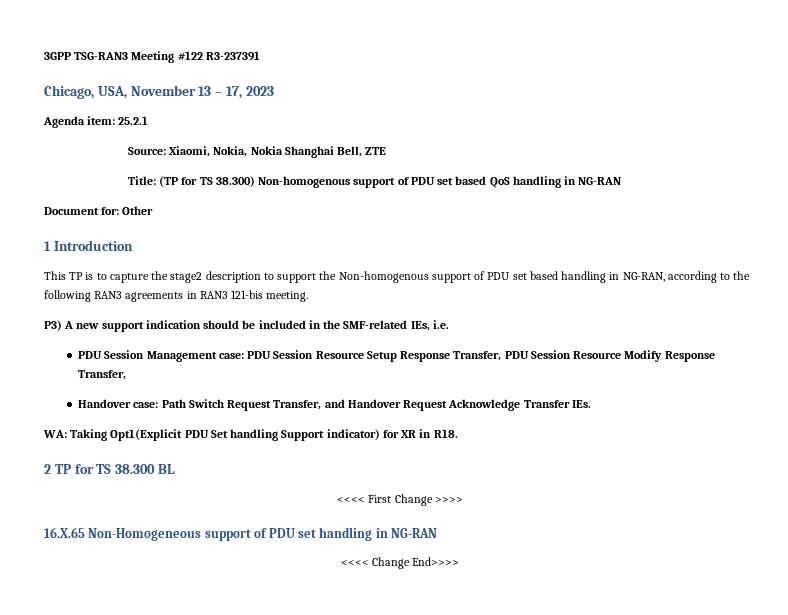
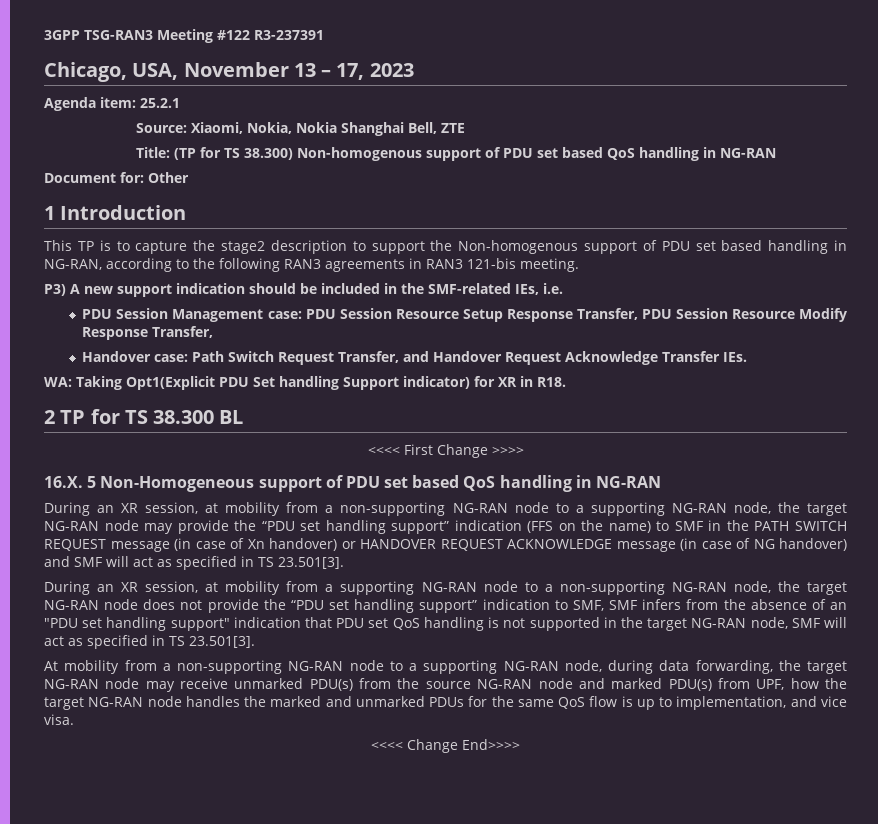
[44,527,85,538] 16.X.65 -> [44,476,97,488] 16.X. 5
[319,527,437,541] handling in NG-RAN -> [412,475,662,492] [44,502,847,516] [44,520,847,534] [44,538,847,552] [44,556,344,570] [44,581,847,595] [44,599,847,613] [44,617,848,631] [44,635,255,649] [44,660,847,674] [44,678,848,692] [44,696,848,710] [44,714,74,725] based QoS handling in NG-RAN // During an XR session, at mobility from a non-supporting NG-RAN node to a supporting NG-RAN node, the target NG-RAN node may provide the “PDU set handling support” indication (FFS on the name) to SMF in the PATH SWITCH REQUEST message (in case of Xn handover) or HANDOVER REQUEST ACKNOWLEDGE message (in case of NG handover) and SMF will act as specified in TS 23.501[3]. // During an XR session, at mobility from a supporting NG-RAN node to a non-supporting NG-RAN node, the target NG-RAN node does not provide the “PDU set handling support” indication to SMF, SMF infers from the absence of an "PDU set handling support" indication that PDU set QoS handling is not supported in the target NG-RAN node, SMF will act as specified in TS 23.501[3]. // At mobility from a non-supporting NG-RAN node to a supporting NG-RAN node, during data forwarding, the target NG-RAN node may receive unmarked PDU(s) from the source NG-RAN node and marked PDU(s) from UPF, how the target NG-RAN node handles the marked and unmarked PDUs for the same QoS flow is up to implementation, and vice visa.

